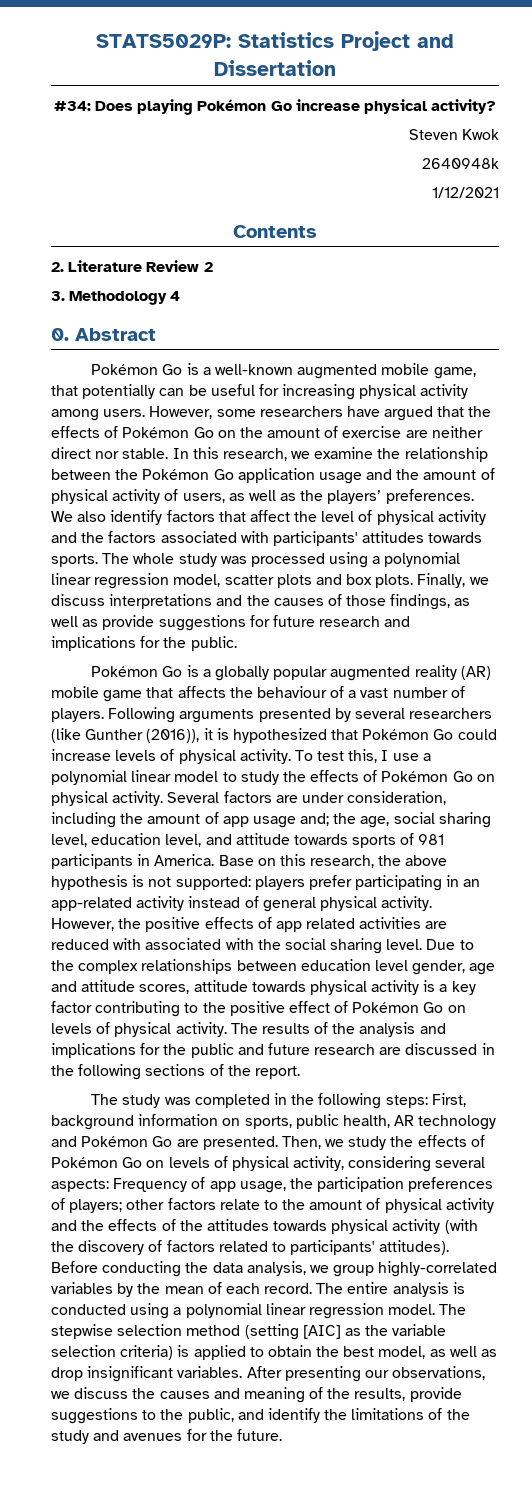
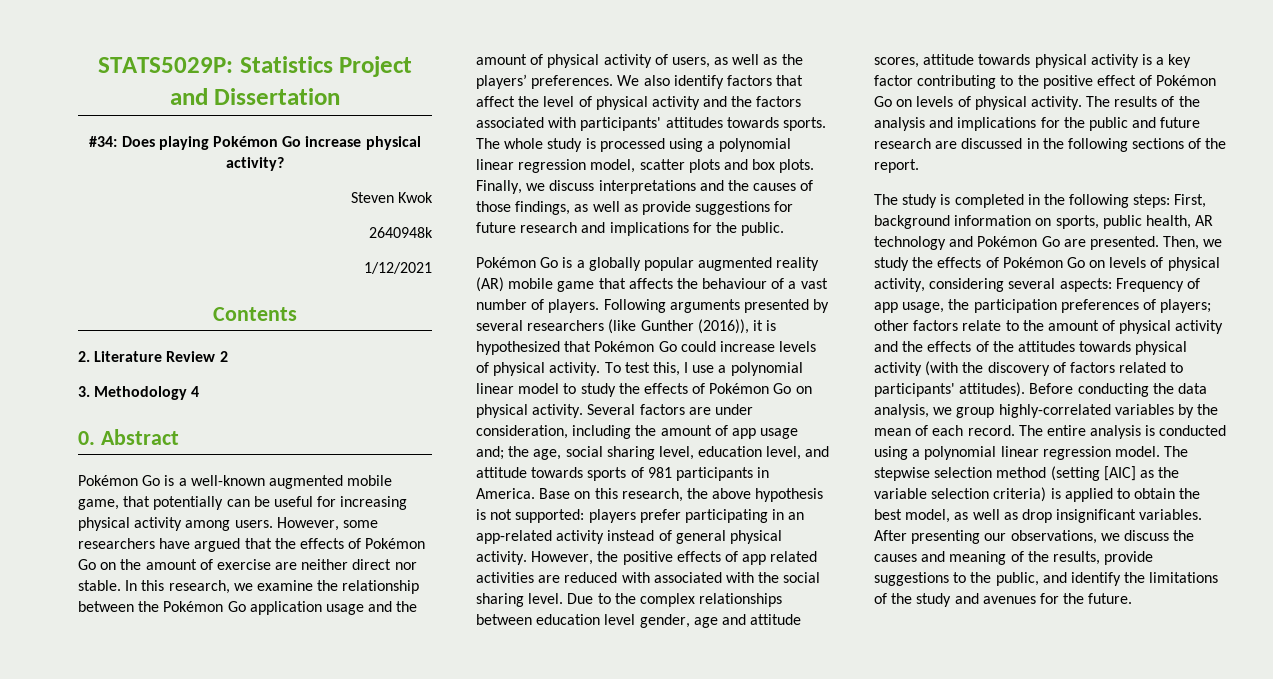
[220,556,247,564] was -> [585,138,596,149] is
[164,1097,191,1105] was -> [940,194,951,205] is

